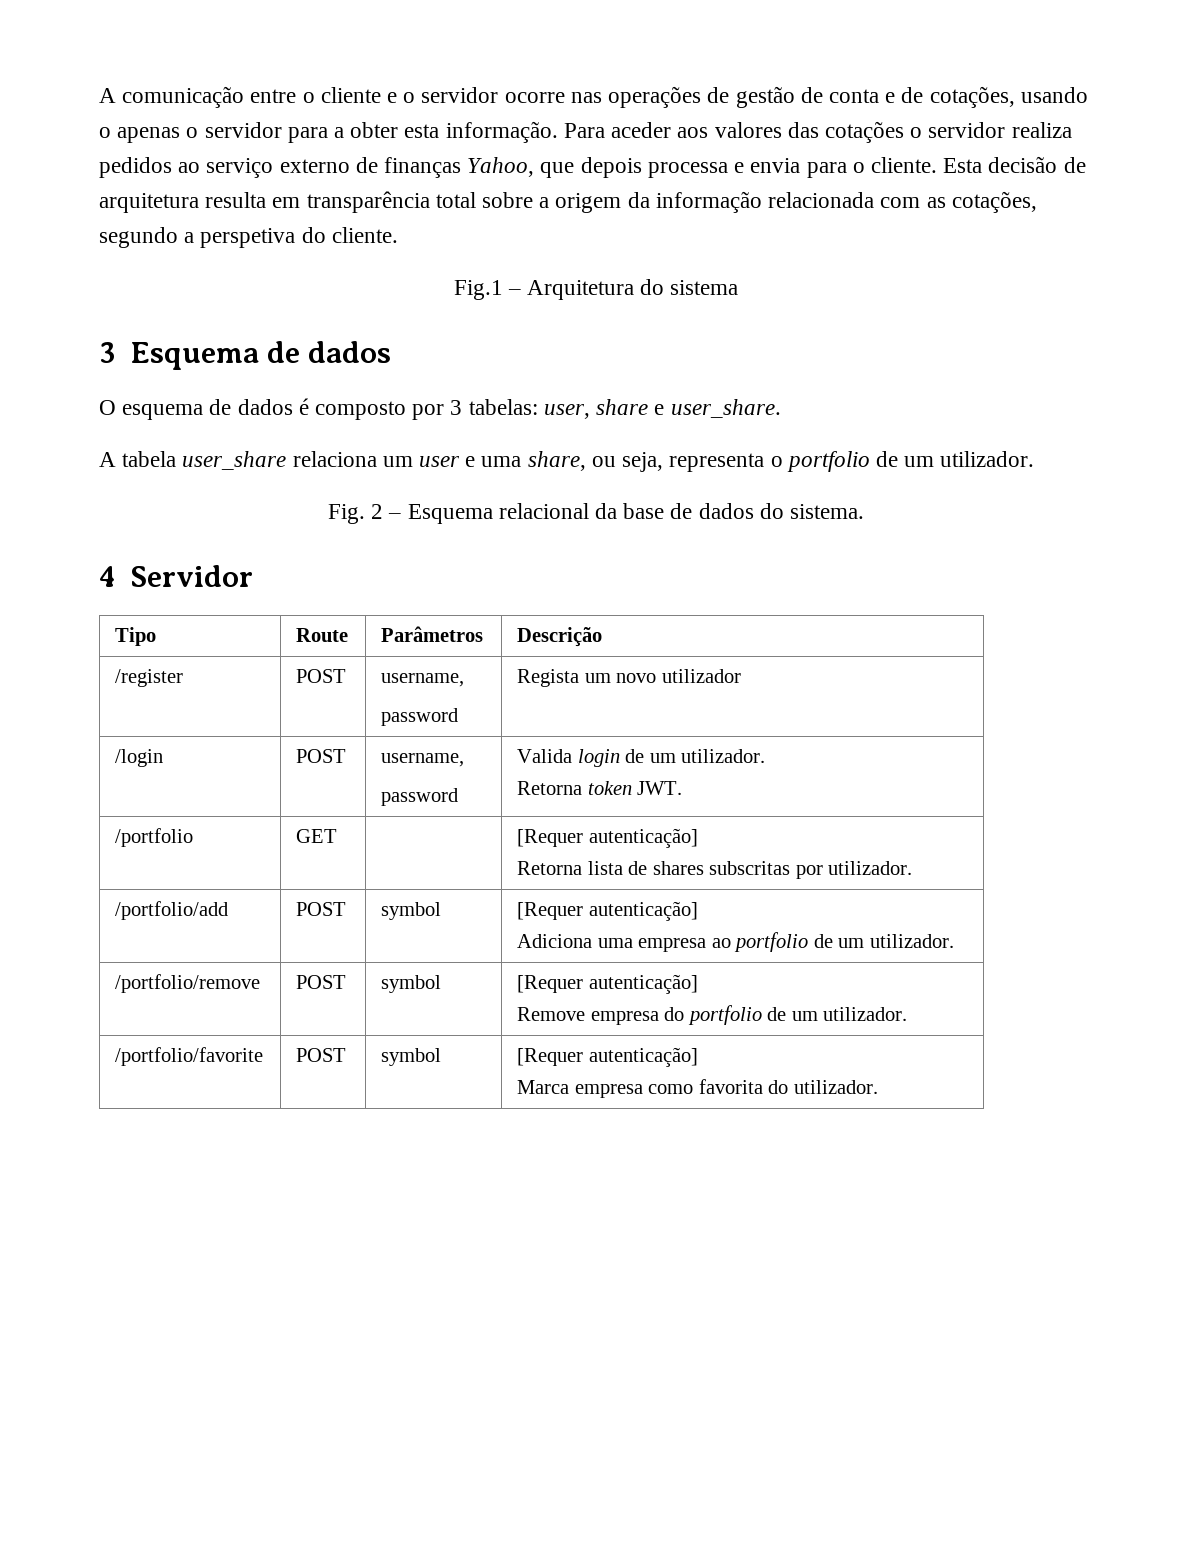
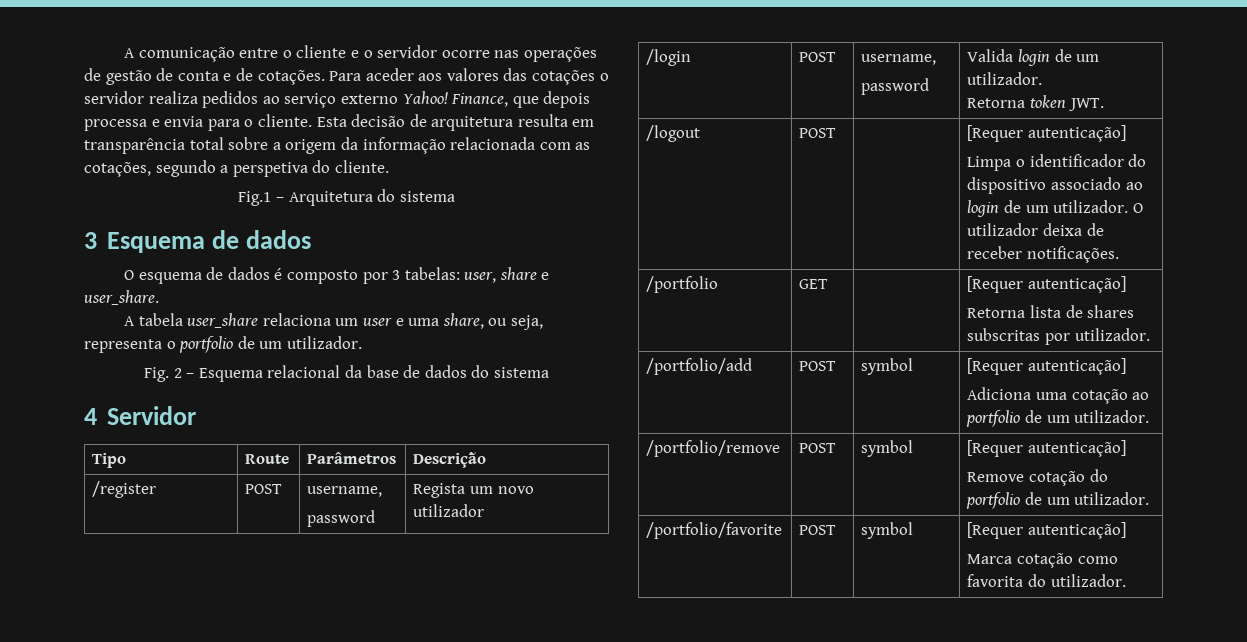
[929,86,1088,108] [99,121,558,143] cotações, usando o apenas o servidor para a obter esta informação. -> [257,70,325,85] cotações.
[355,157,535,178] de finanças Yahoo, -> [402,91,509,107] Yahoo! Finance,
[790,504,865,519] sistema. -> [493,367,549,378] sistema
(683, 788) none -> [646,125,701,142] [799,128,837,138] [967,125,1126,142] [967,154,1147,171] [967,177,1143,194] [967,200,1143,217] [967,223,1104,236] [967,246,1119,263] // /logout | POST | | [Requer autenticação] // Limpa o identificador do dispositivo associado ao login de um utilizador. O utilizador deixa de receber notificações.
[638,938,707,952] empresa -> [1071,389,1128,404] cotação
[590,1011,659,1025] empresa -> [1028,471,1085,486] cotação
[574,1084,643,1098] empresa -> [1016,553,1073,568] cotação

